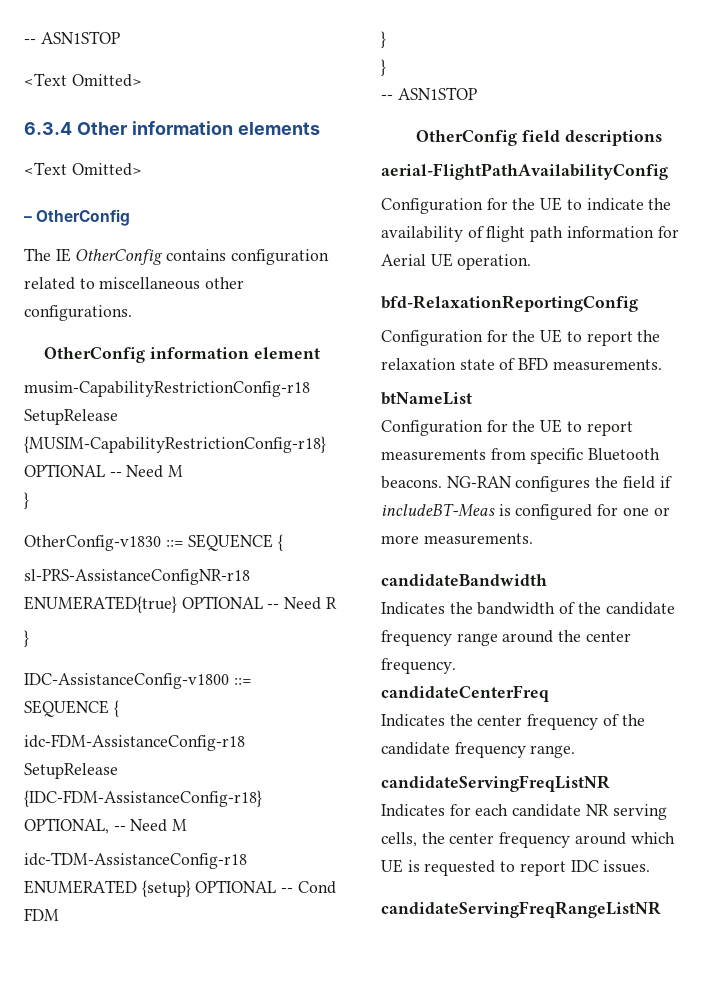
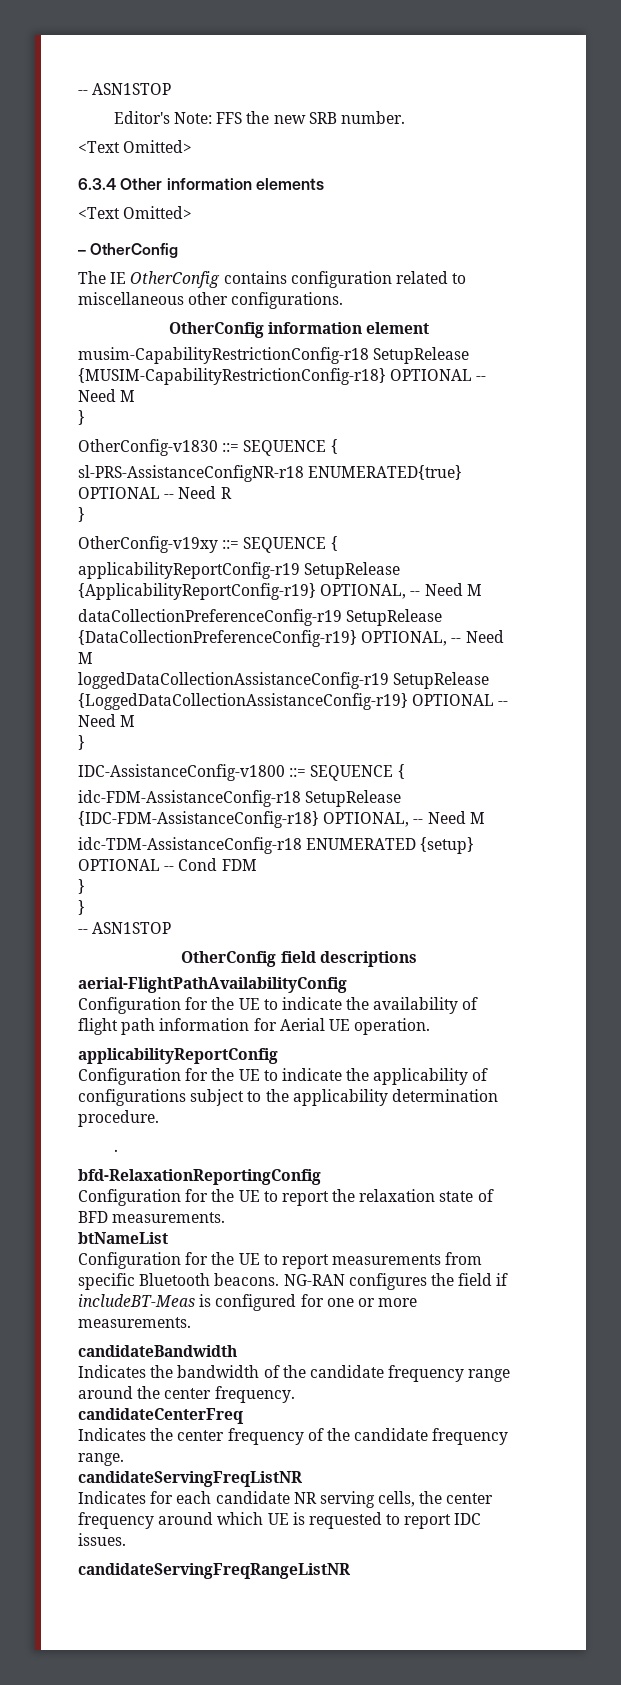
[24,31,120,44] -- ASN1STOP -> [78,83,172,95] [113,111,405,124] -- ASN1STOP // Editor's Note: FFS the new SRB number.
(29, 638) none -> [78,536,338,553] [78,562,401,579] [78,583,482,600] [78,609,443,626] [78,630,504,647] [78,652,93,664] [78,672,490,689] [78,693,509,710] [78,714,136,727] [78,735,85,750] // OtherConfig-v19xy ::= SEQUENCE { // applicabilityReportConfig-r19 SetupRelease {ApplicabilityReportConfig-r19} OPTIONAL, -- Need M // dataCollectionPreferenceConfig-r19 SetupRelease {DataCollectionPreferenceConfig-r19} OPTIONAL, -- Need M // loggedDataCollectionAssistanceConfig-r19 SetupRelease {LoggedDataCollectionAssistanceConfig-r19} OPTIONAL -- Need M // }
(532, 262) none -> [78,1048,278,1064] [78,1068,489,1085] [78,1089,498,1106] [78,1110,159,1127] [113,1149,118,1152] // applicabilityReportConfig // Configuration for the UE to indicate the applicability of configurations subject to the applicability determination procedure. // .

